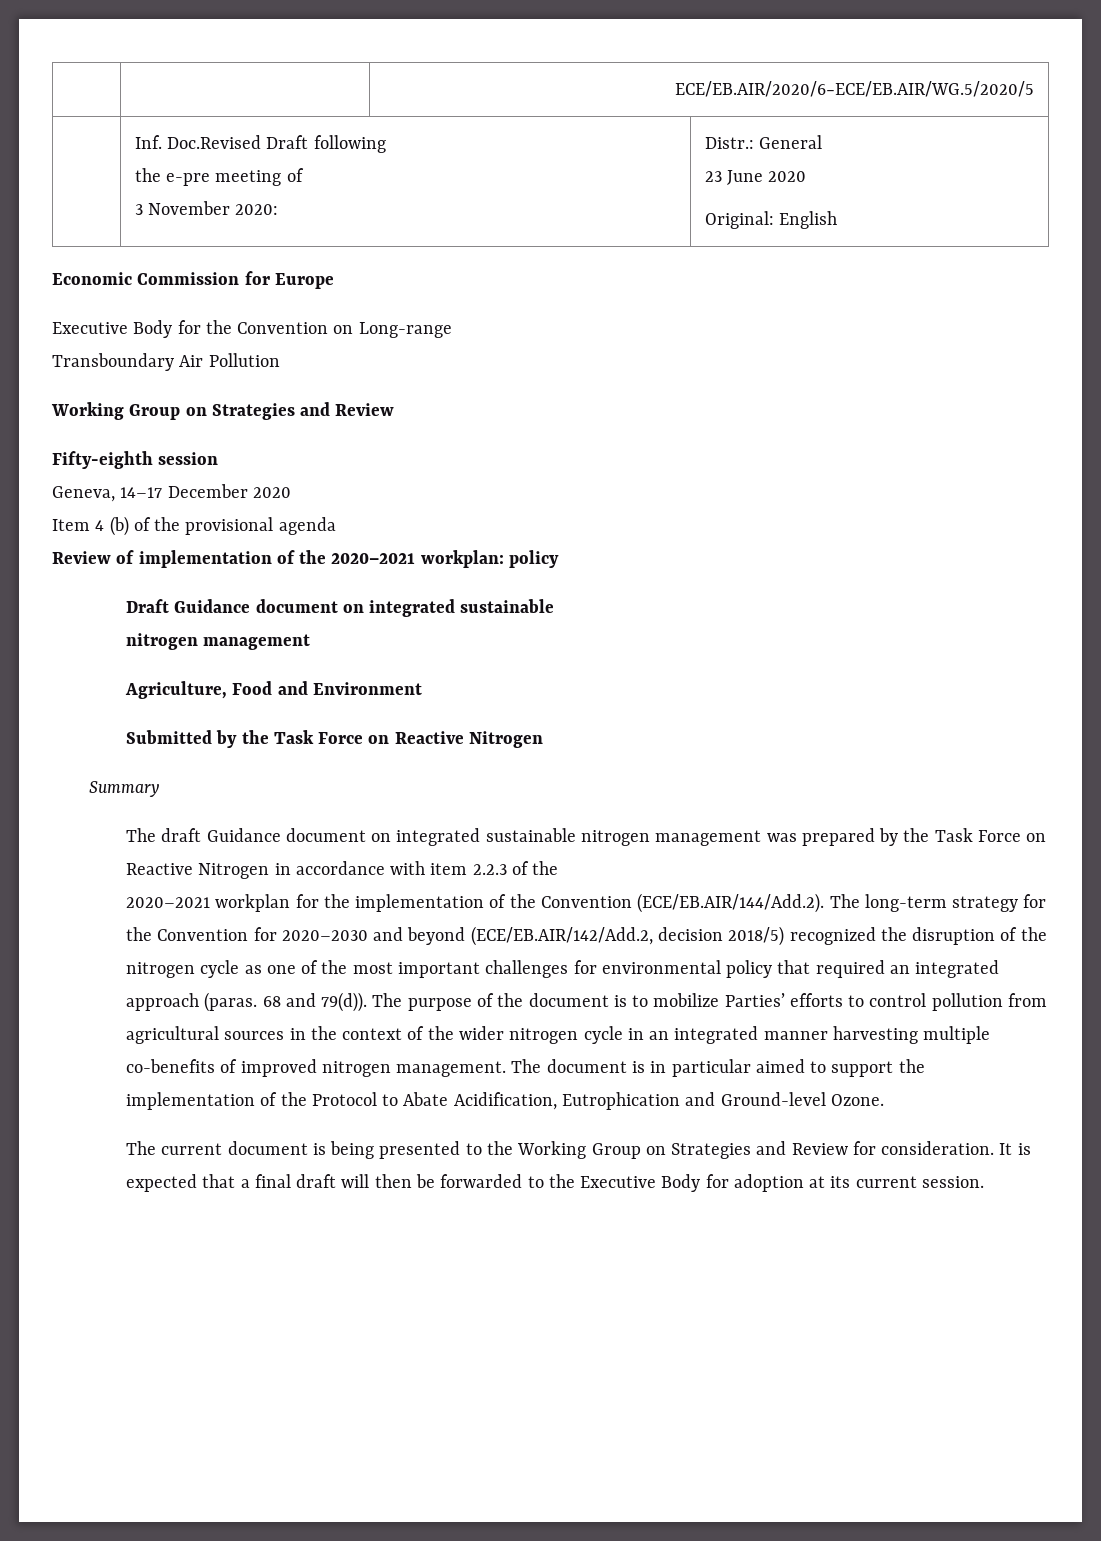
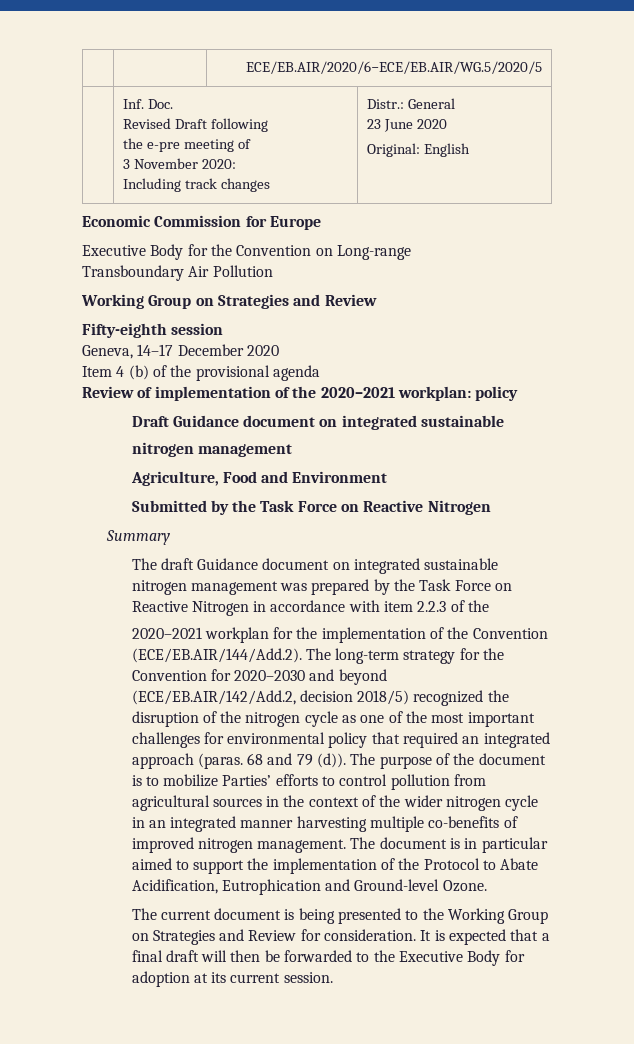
[166,135,261,149] Doc.Revised -> [148,99,174,109] [123,118,172,129] Doc. // Revised
(279, 209) none -> [123,178,271,192] // Including track changes
[321,992,368,1012] 79(d)). -> [296,753,347,768] 79 (d)).

